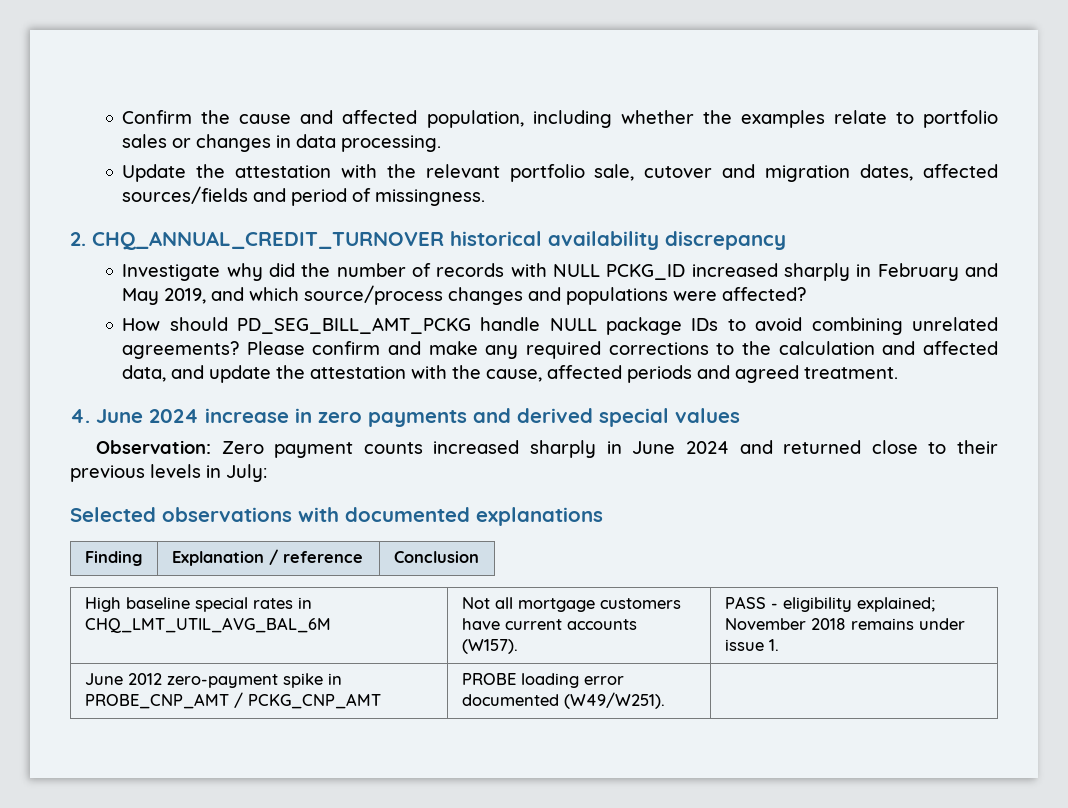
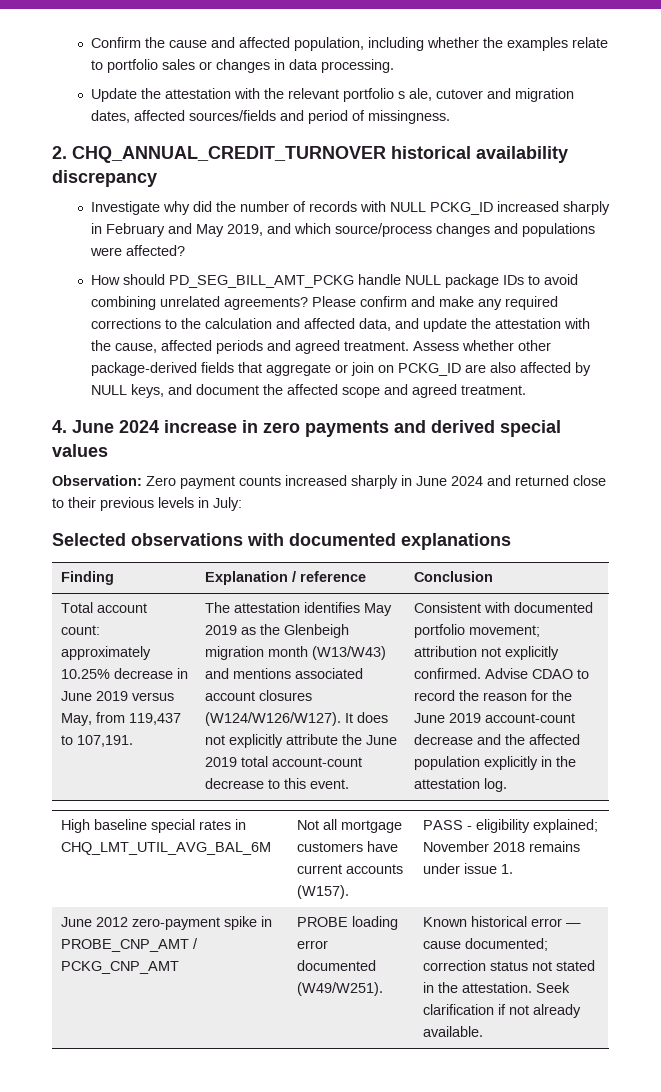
[594,164,635,181] sale, -> [397,88,432,101] s ale,
(899, 373) none -> [412,340,551,351] [90,362,591,376] [90,384,526,398] Assess whether other package-derived fields that aggregate or join on PCKG_ID are also affected by NULL keys, and document the affected scope and agreed treatment.
(479, 557) none -> [60,602,147,613] [60,625,100,635] [60,646,151,660] [60,668,188,679] [60,691,174,701] [60,712,181,726] [60,735,133,747] [204,602,392,616] [204,624,349,638] [204,646,386,660] [204,668,363,679] [204,690,312,701] [204,712,388,726] [204,734,397,748] [204,756,362,767] [204,778,349,789] [413,602,593,613] [413,624,540,638] [413,646,559,660] [413,668,589,679] [413,690,572,701] [413,713,575,723] [413,734,580,745] [413,756,576,770] [413,778,507,792] // Total account count: approximately 10.25% decrease in June 2019 versus May, from 119,437 to 107,191. | The attestation identifies May 2019 as the Glenbeigh migration month (W13/W43) and mentions associated account closures (W124/W126/W127). It does not explicitly attribute the June 2019 total account-count decrease to this event. | Consistent with documented portfolio movement; attribution not explicitly confirmed. Advise CDAO to record the reason for the June 2019 account-count decrease and the affected population explicitly in the attestation log.
(665, 700) none -> [422,916,581,927] [422,938,548,951] [422,960,595,971] [422,982,570,993] [422,1004,581,1018] [422,1026,483,1037] Known historical error — cause documented; correction status not stated in the attestation. Seek clarification if not already available.

